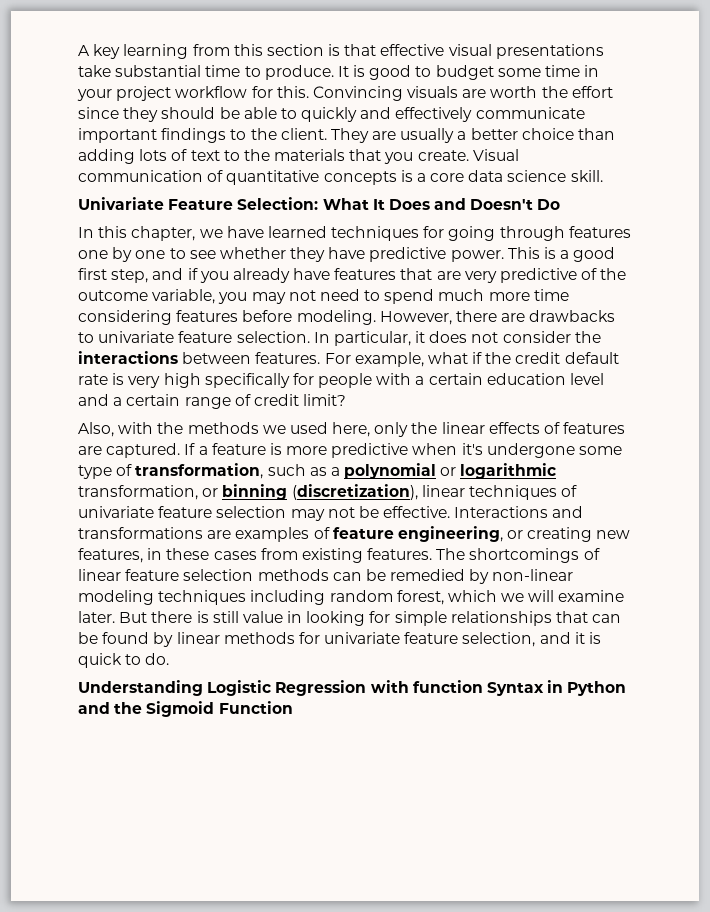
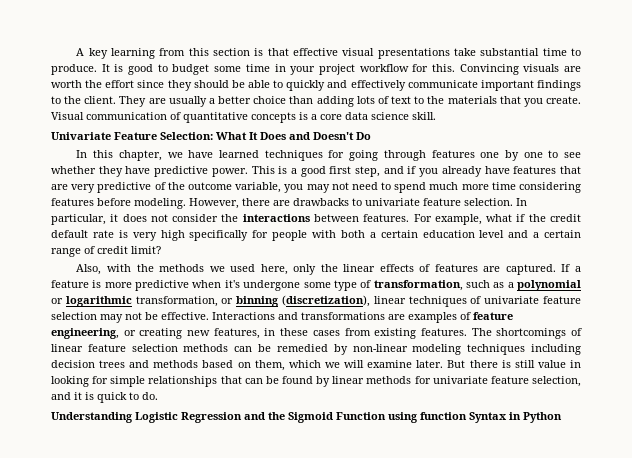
(412, 379) none -> [340,230,365,238] both
[329,590,444,605] random forest, -> [51,360,285,371] decision trees and methods based on them,
[370,680,627,696] [78,701,293,717] with function Syntax in Python and the Sigmoid Function -> [244,412,562,423] and the Sigmoid Function using function Syntax in Python

